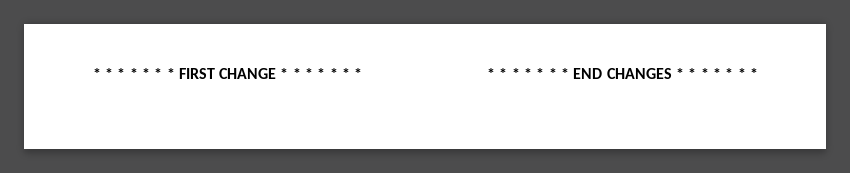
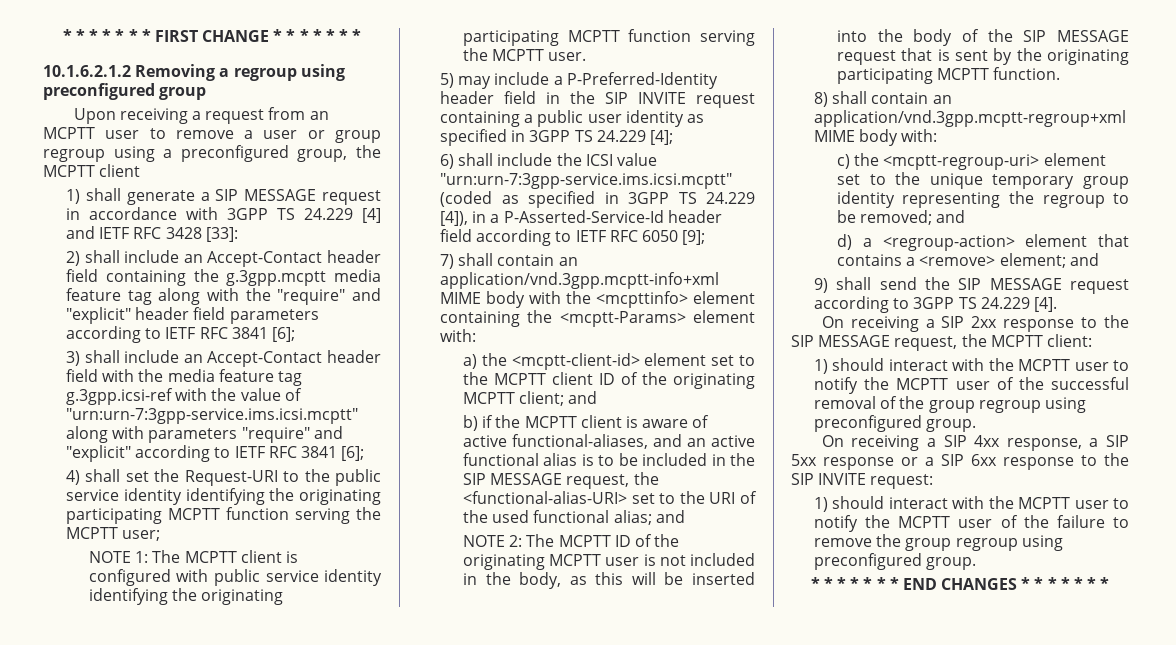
(363, 73) none -> [43,64,345,81] [43,83,207,100] [73,107,329,124] [43,127,381,143] [43,145,381,162] [43,164,141,177] [65,188,381,205] [65,207,381,223] [65,226,238,242] [65,250,381,267] [65,269,381,286] [65,288,382,305] [65,307,319,324] [65,326,295,343] [65,350,381,367] [65,369,302,386] [65,388,302,405] [65,408,358,424] [65,426,343,443] [65,445,365,462] [65,469,381,486] [65,488,381,505] [65,507,381,524] [65,527,161,541] [88,550,298,563] [88,569,382,586] [88,588,284,605] [462,29,755,46] [462,48,587,61] [439,72,718,89] [439,91,755,108] [439,110,704,127] [439,129,673,146] [439,153,657,169] [439,173,732,189] [439,191,755,208] [439,210,722,226] [439,229,706,246] [439,253,578,269] [439,272,719,289] [439,291,755,308] [439,310,755,327] [439,329,476,342] [462,353,755,370] [462,372,755,389] [462,391,598,406] [462,415,710,431] [462,434,755,449] [462,453,755,466] [462,472,659,489] [462,491,758,504] [462,510,685,525] [462,534,680,547] [462,553,755,570] [462,572,755,589] [836,29,1129,46] [836,48,1129,65] [836,67,1061,84] [813,91,952,107] [813,110,1126,127] [813,129,938,146] [836,153,1106,170] [836,172,1129,189] [836,191,1129,208] [836,210,966,225] [836,234,1129,251] [836,253,1099,268] [813,277,1129,294] [813,296,1057,313] [821,315,1129,332] [791,334,1092,351] [813,358,1129,374] [813,377,1129,394] [813,396,1086,413] [813,415,977,432] [821,435,1129,451] [791,453,1129,470] [791,473,934,489] [813,496,1129,512] [813,515,1129,532] [813,534,1063,551] [813,553,977,570] // 10.1.6.2.1.2 Removing a regroup using preconfigured group // Upon receiving a request from an MCPTT user to remove a user or group regroup using a preconfigured group, the MCPTT client // 1) shall generate a SIP MESSAGE request in accordance with 3GPP TS 24.229 [4] and IETF RFC 3428 [33]: // 2) shall include an Accept-Contact header field containing the g.3gpp.mcptt media feature tag along with the "require" and "explicit" header field parameters according to IETF RFC 3841 [6]; // 3) shall include an Accept-Contact header field with the media feature tag g.3gpp.icsi-ref with the value of "urn:urn-7:3gpp-service.ims.icsi.mcptt" along with parameters "require" and "explicit" according to IETF RFC 3841 [6]; // 4) shall set the Request-URI to the public service identity identifying the originating participating MCPTT function serving the MCPTT user; // NOTE 1: The MCPTT client is configured with public service identity identifying the originating participating MCPTT function serving the MCPTT user. // 5) may include a P-Preferred-Identity header field in the SIP INVITE request containing a public user identity as specified in 3GPP TS 24.229 [4]; // 6) shall include the ICSI value "urn:urn-7:3gpp-service.ims.icsi.mcptt" (coded as specified in 3GPP TS 24.229 [4]), in a P-Asserted-Service-Id header field according to IETF RFC 6050 [9]; // 7) shall contain an application/vnd.3gpp.mcptt-info+xml MIME body with the <mcpttinfo> element containing the <mcptt-Params> element with: // a) the <mcptt-client-id> element set to the MCPTT client ID of the originating MCPTT client; and // b) if the MCPTT client is aware of active functional-aliases, and an active functional alias is to be included in the SIP MESSAGE request, the <functional-alias-URI> set to the URI of the used functional alias; and // NOTE 2: The MCPTT ID of the originating MCPTT user is not included in the body, as this will be inserted into the body of the SIP MESSAGE request that is sent by the originating participating MCPTT function. // 8) shall contain an application/vnd.3gpp.mcptt-regroup+xml MIME body with: // c) the <mcptt-regroup-uri> element set to the unique temporary group identity representing the regroup to be removed; and // d) a <regroup-action> element that contains a <remove> element; and // 9) shall send the SIP MESSAGE request according to 3GPP TS 24.229 [4]. // On receiving a SIP 2xx response to the SIP MESSAGE request, the MCPTT client: // 1) should interact with the MCPTT user to notify the MCPTT user of the successful removal of the group regroup using preconfigured group. // On receiving a SIP 4xx response, a SIP 5xx response or a SIP 6xx response to the SIP INVITE request: // 1) should interact with the MCPTT user to notify the MCPTT user of the failure to remove the group regroup using preconfigured group.

